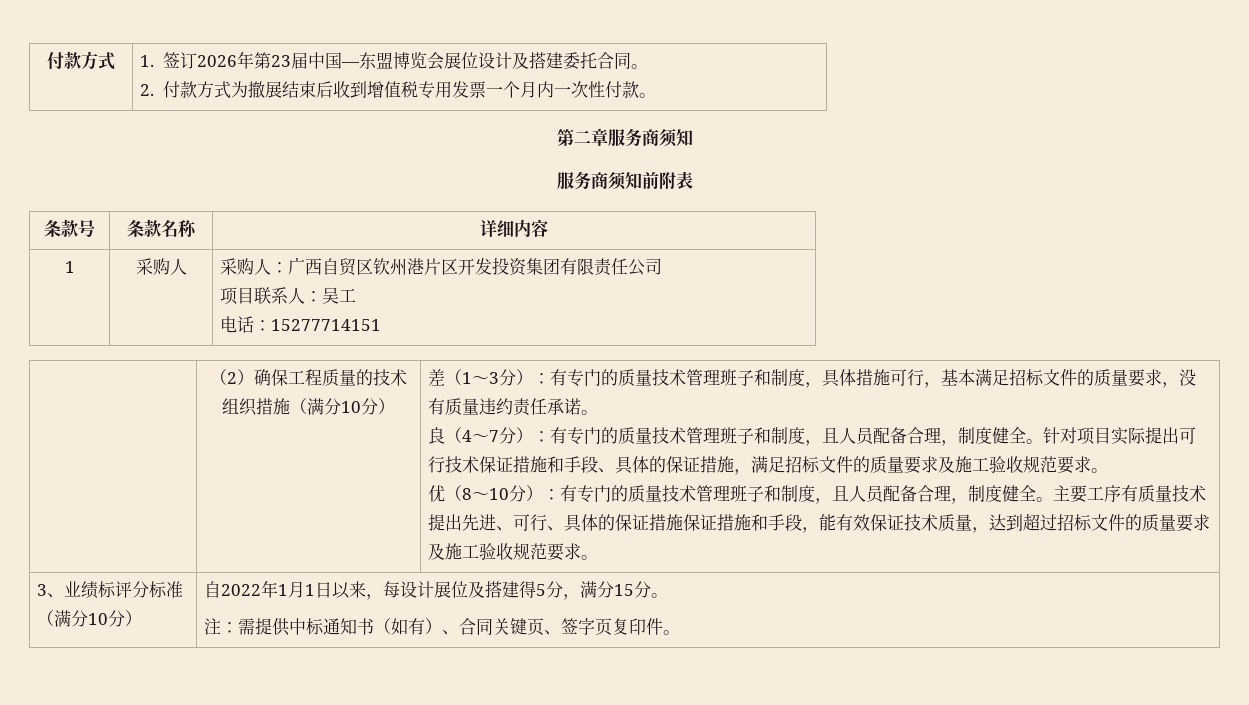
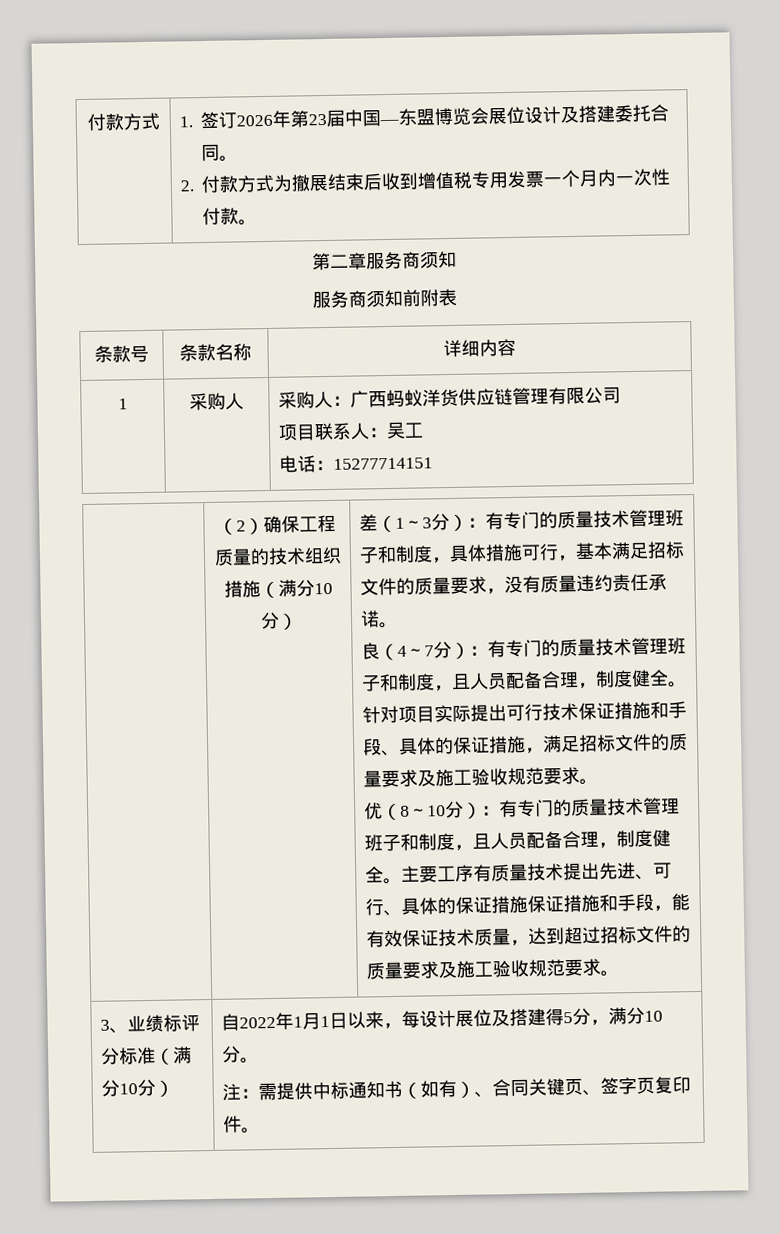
[322,257,629,276] 自贸区钦州港片区开发投资集团有限责任 -> [385,386,585,408] 蚂蚁洋货供应链管理有限
[614,584,635,596] 15 -> [643,1010,663,1022] 10

